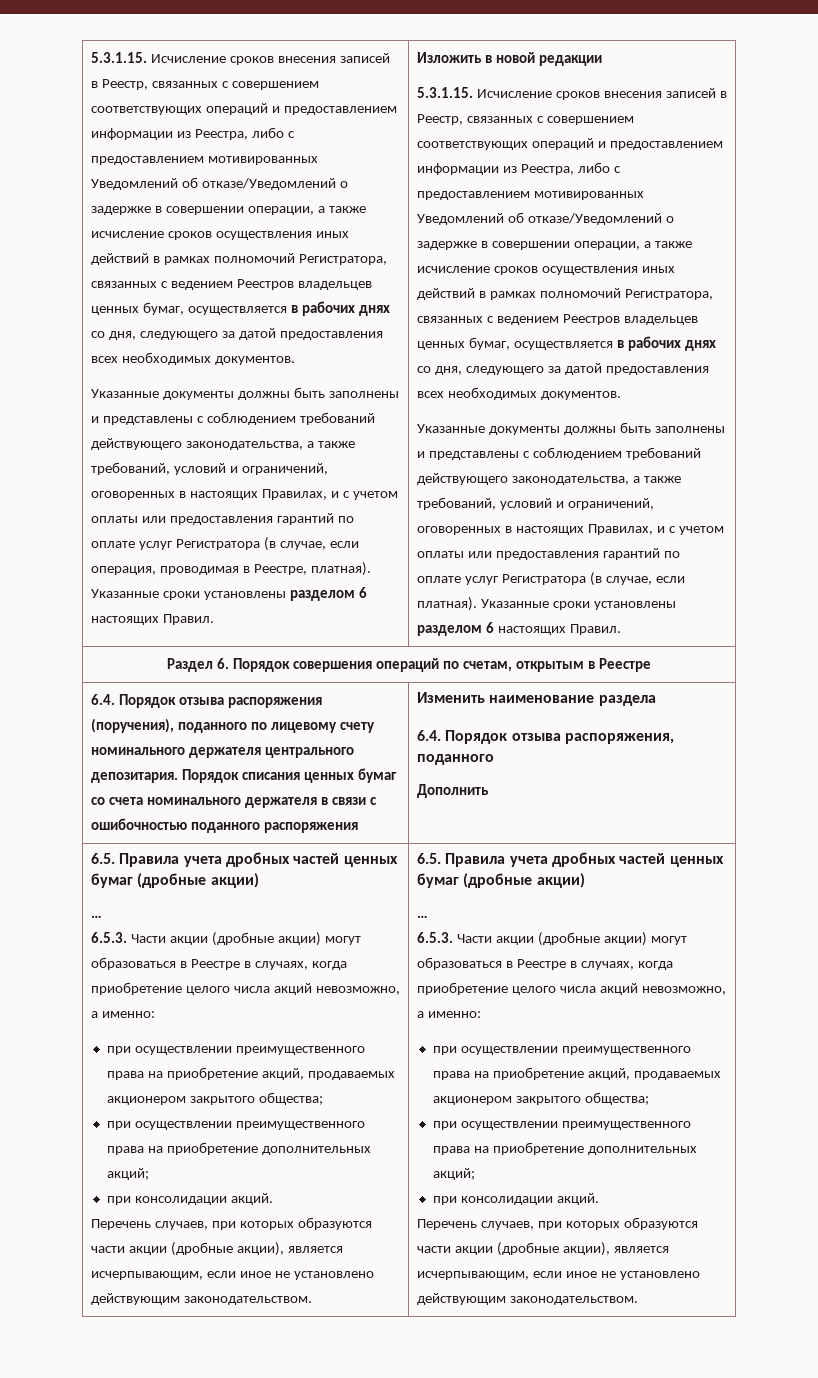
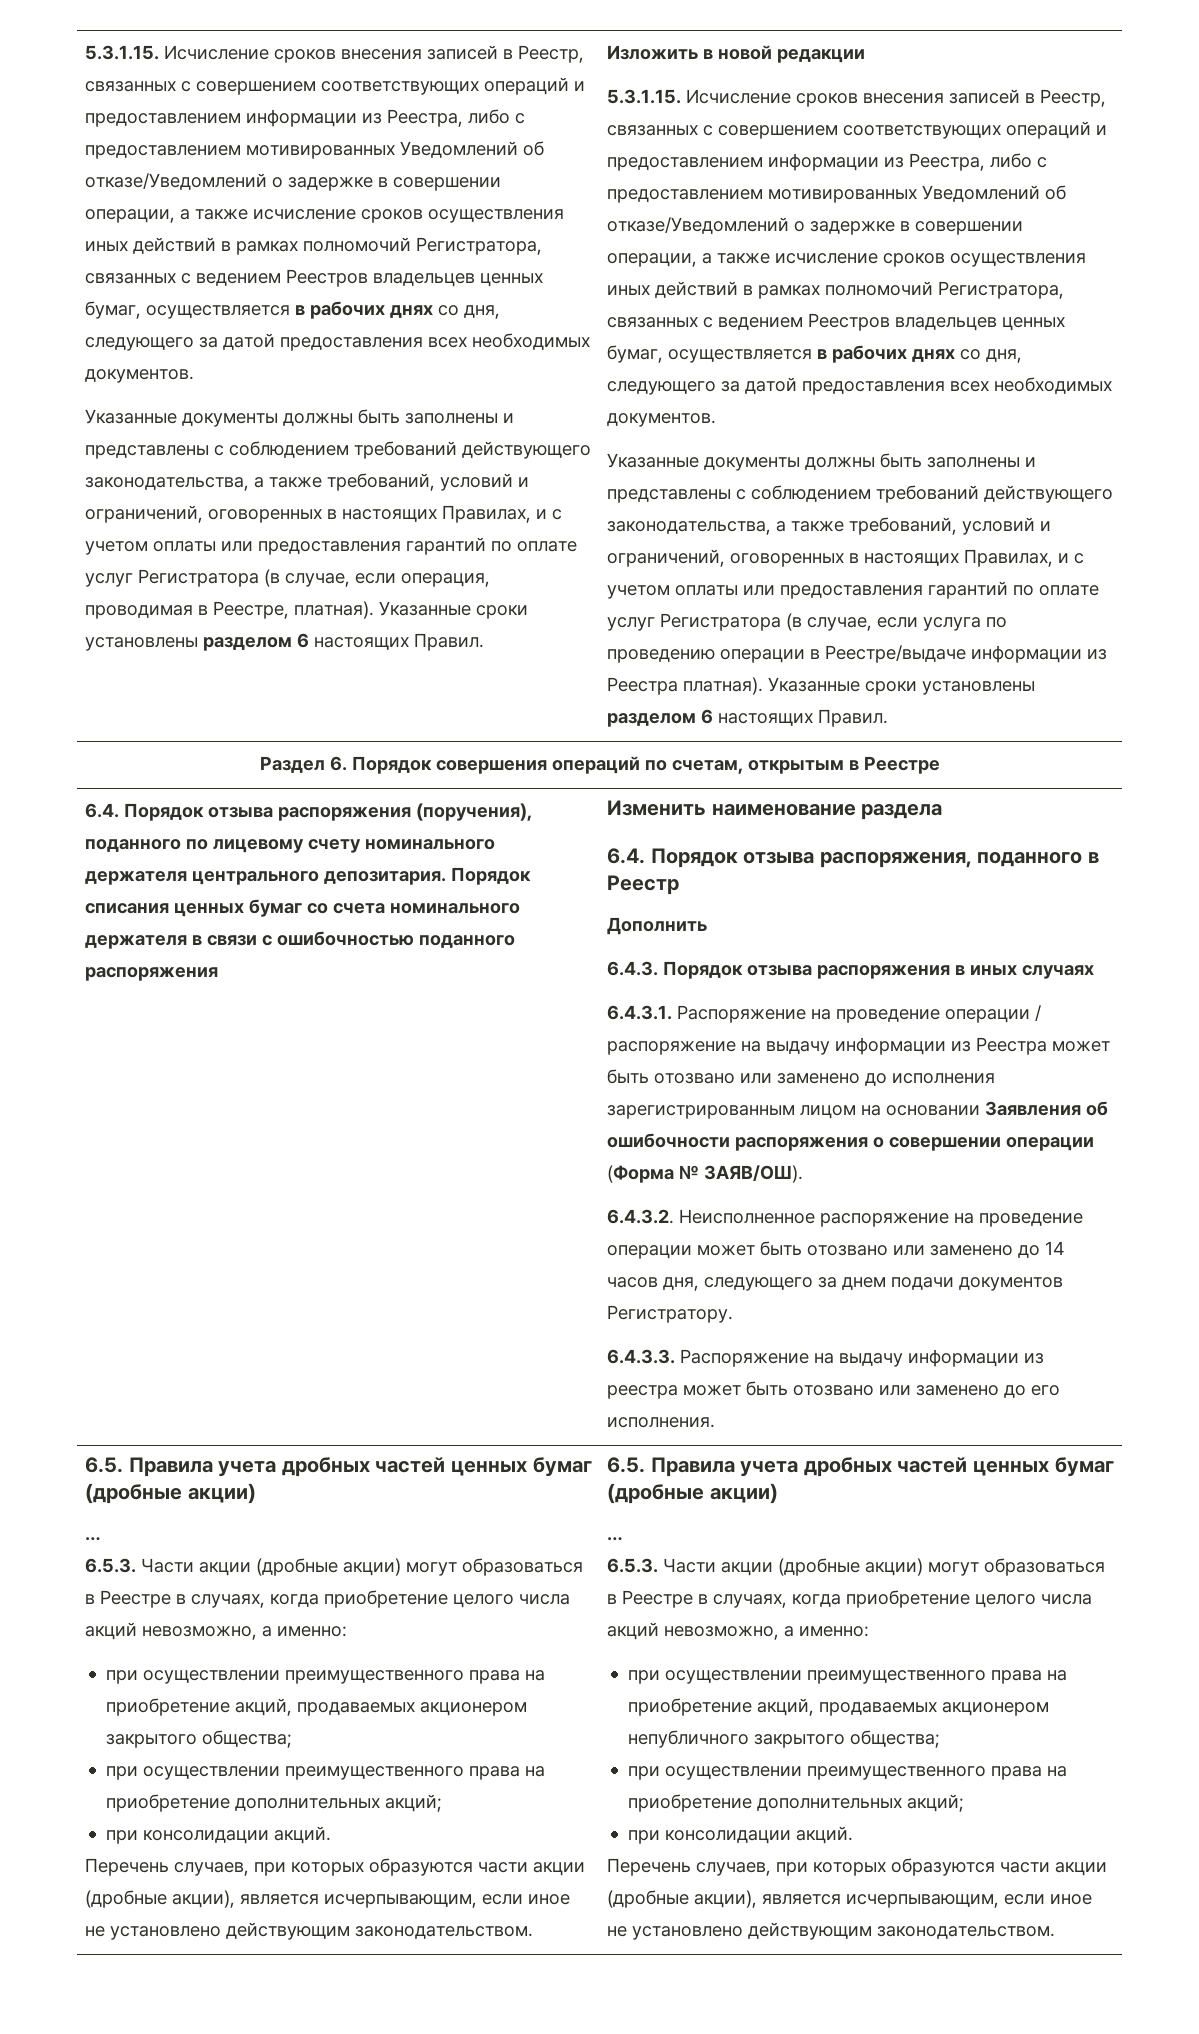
(685, 579) none -> [923,617,1008,631] [607,645,1108,663] [607,677,679,695] услуга по проведению операции в Реестре/выдаче информации из Реестра
(495, 759) none -> [1087,852,1099,863] [607,875,680,895] в Реестр
(490, 791) none -> [607,961,1095,979] [607,1005,1042,1023] [607,1037,1111,1055] [607,1069,996,1086] [607,1101,1109,1119] [607,1133,1095,1151] [607,1165,804,1183] [607,1209,1084,1227] [607,1241,1066,1259] [607,1277,1064,1291] [607,1305,734,1323] [607,1349,1045,1367] [607,1381,1061,1399] [607,1417,716,1428] // 6.4.3. Порядок отзыва распоряжения в иных случаях // 6.4.3.1. Распоряжение на проведение операции / распоряжение на выдачу информации из Реестра может быть отозвано или заменено до исполнения зарегистрированным лицом на основании Заявления об ошибочности распоряжения о совершении операции (Форма № ЗАЯВ/ОШ). // 6.4.3.2. Неисполненное распоряжение на проведение операции может быть отозвано или заменено до 14 часов дня, следующего за днем подачи документов Регистратору. // 6.4.3.3. Распоряжение на выдачу информации из реестра может быть отозвано или заменено до его исполнения.
(513, 1100) none -> [627,1730,749,1748] непубличного

